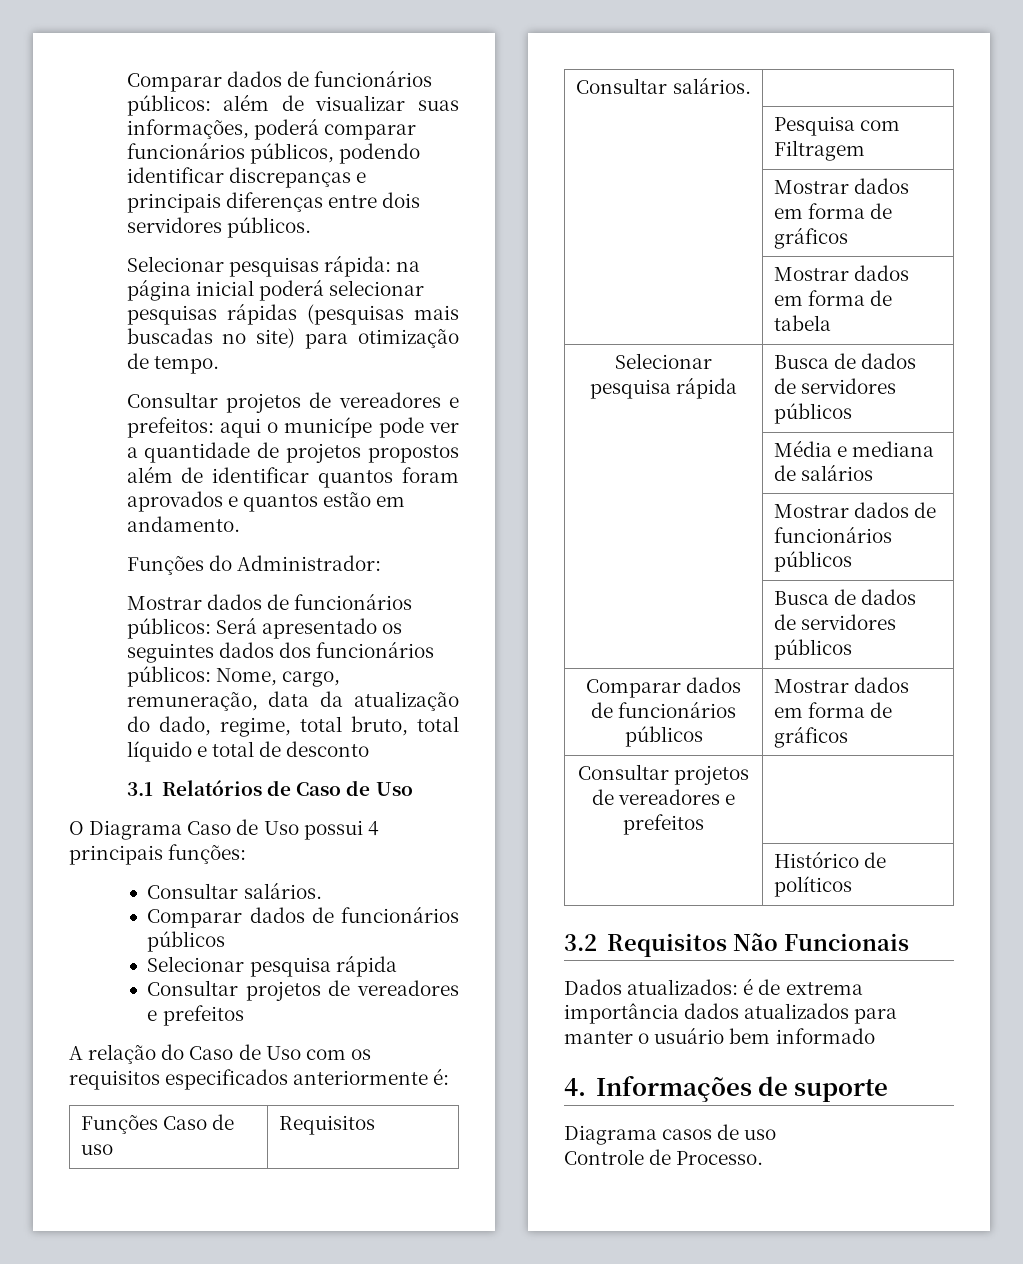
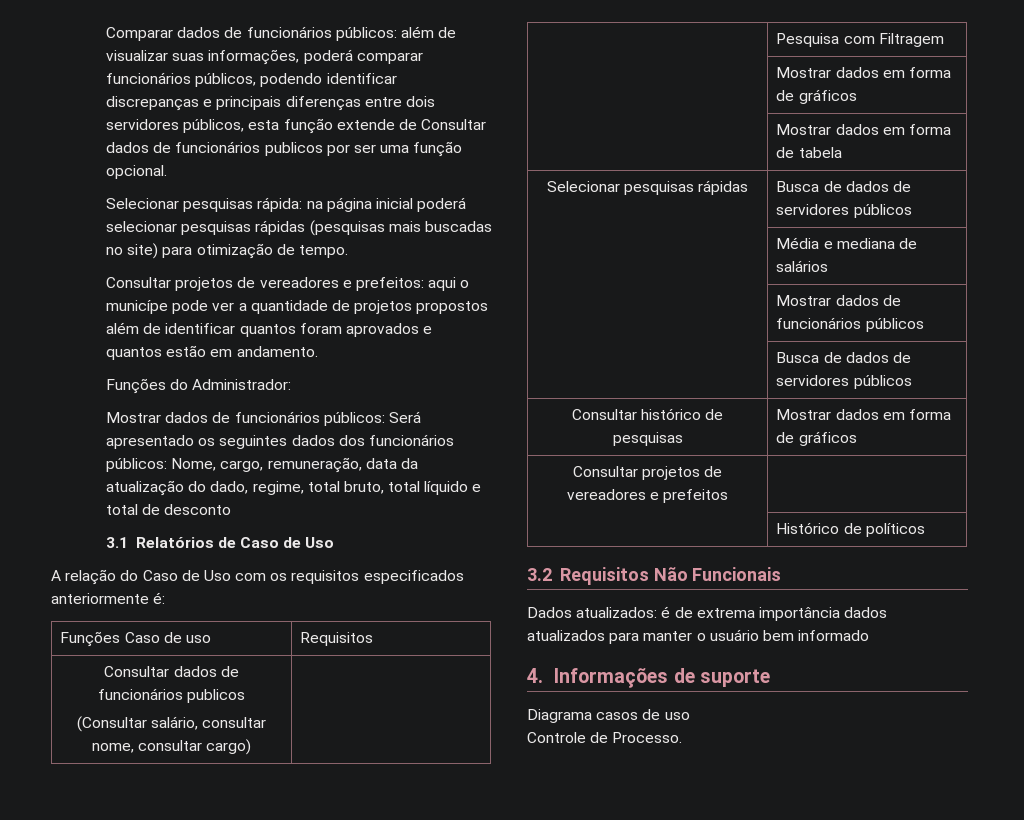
[226,217,311,238] públicos. -> [183,118,487,134] [105,141,463,157] [105,165,167,179] públicos, esta função extende de Consultar dados de funcionários publicos por ser uma função opcional.
[69,819,379,840] [69,844,247,865] [147,882,322,899] [147,906,459,928] [147,931,226,952] [147,955,397,977] [147,980,460,1001] [147,1005,244,1026] // O Diagrama Caso de Uso possui 4 principais funções: // Consultar salários. // Comparar dados de funcionários públicos // Selecionar pesquisa rápida // Consultar projetos de vereadores e prefeitos -> (335, 542) none
[672,77,751,94] salários. -> [173,666,239,677] [97,688,246,703] [76,716,267,732] [91,739,252,755] dados de funcionários publicos // (Consultar salário, consultar nome, consultar cargo)
[589,377,738,399] pesquisa rápida -> [624,180,749,195] pesquisas rápidas
[585,677,742,698] [590,701,737,718] [624,726,703,747] Comparar dados de funcionários públicos -> [571,408,724,420] [612,432,683,446] Consultar histórico de pesquisas

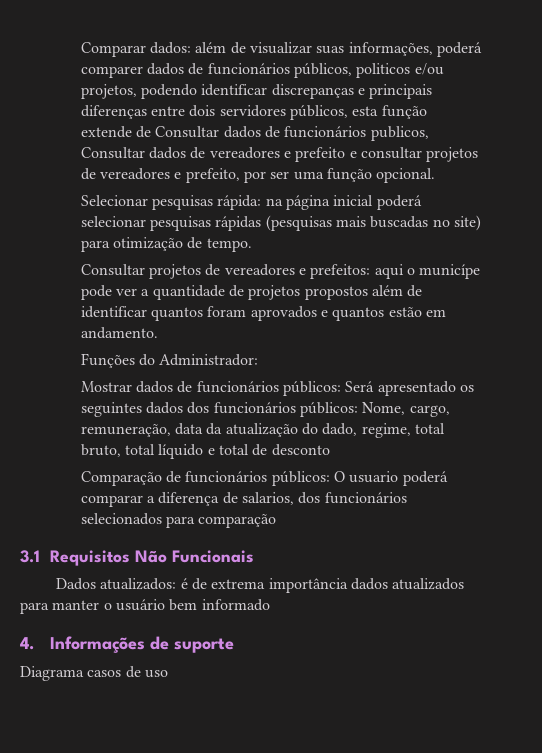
[177,26,397,41] dados de funcionários públicos: -> [150,42,192,54] dados:
[356,52,423,64] [105,72,257,87] comparar funcionários públicos, -> [80,63,444,78] [80,84,137,99] comparer dados de funcionários públicos, politicos e/ou projetos,
[264,142,323,156] publicos -> [370,126,429,141] [80,147,479,162] [80,168,240,183] publicos, Consultar dados de vereadores e prefeito e consultar projetos de vereadores e prefeito,
[105,537,335,548] [51,569,464,585] [51,592,166,604] [60,631,211,647] [300,632,374,646] [104,666,239,677] [97,688,246,703] [76,716,267,732] [91,739,252,755] [776,33,944,47] [776,67,951,78] [776,89,857,104] [776,124,951,135] [776,147,842,158] [546,180,749,195] [776,181,911,192] [776,204,912,218] [776,237,917,249] [776,260,829,272] [776,295,901,306] [776,317,924,332] [776,352,911,363] [776,375,912,389] [571,408,724,420] [612,432,683,446] [776,409,951,420] [776,431,857,446] [572,466,723,480] [566,489,729,503] [776,522,925,537] [527,568,552,581] 3.1 Relatórios de Caso de Uso // A relação do Caso de Uso com os requisitos especificados anteriormente é: // Funções Caso de uso | Requisitos // Consultar dados de funcionários publicos // (Consultar salário, consultar nome, consultar cargo) | // | Pesquisa com Filtragem // | Mostrar dados em forma de gráficos // | Mostrar dados em forma de tabela // Selecionar pesquisas rápidas | Busca de dados de servidores públicos // | Média e mediana de salários // | Mostrar dados de funcionários públicos // | Busca de dados de servidores públicos // Consultar histórico de pesquisas | Mostrar dados em forma de gráficos // Consultar projetos de vereadores e prefeitos | // | Histórico de políticos // 3.2 -> [80,471,448,486] [80,492,407,507] [80,513,277,528] [20,550,40,563] Comparação de funcionários públicos: O usuario poderá comparar a diferença de salarios, dos funcionários selecionados para comparação // 3.1
[527,732,683,743] // Controle de Processo. -> (168, 674) none

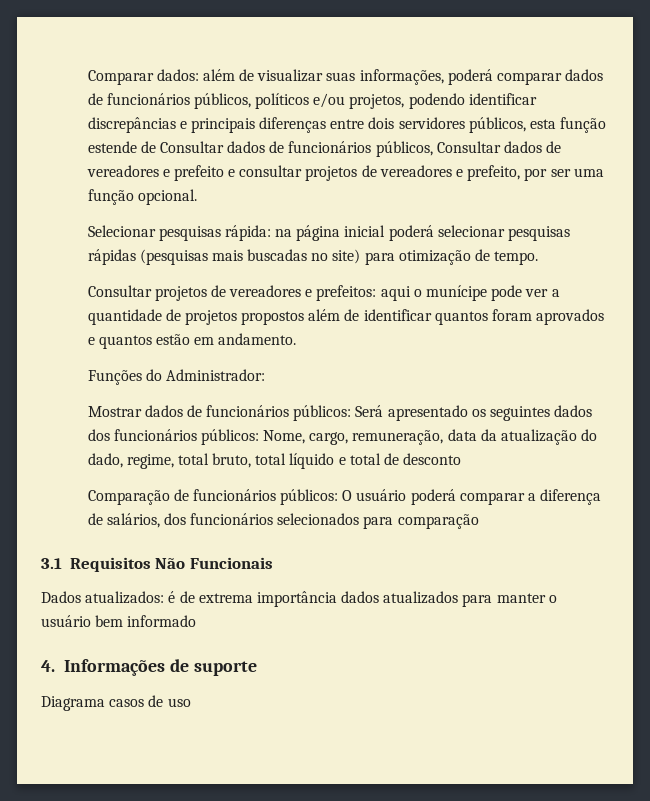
[80,63,411,78] comparer dados de funcionários públicos, politicos -> [497,69,604,85] [87,93,310,109] comparar dados de funcionários públicos, políticos
[271,84,354,99] discrepanças -> [87,117,176,133] discrepâncias
[80,126,132,138] extende -> [87,141,137,153] estende
[370,126,429,141] publicos, -> [375,141,433,157] públicos,
[419,264,481,279] municípe -> [426,285,488,301] munícipe
[349,471,399,483] usuario -> [356,489,407,501] usuário
[241,492,294,505] salarios, -> [106,513,160,528] salários,

